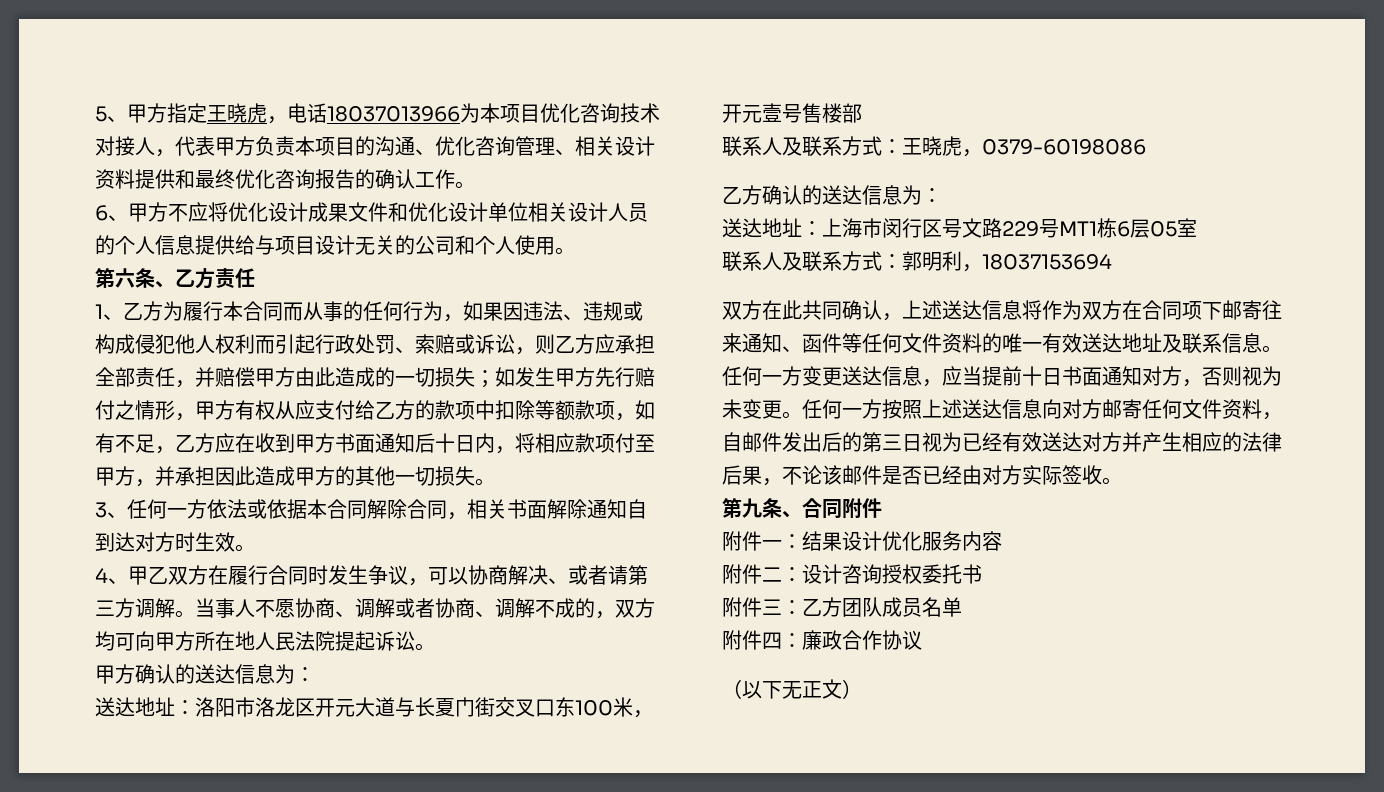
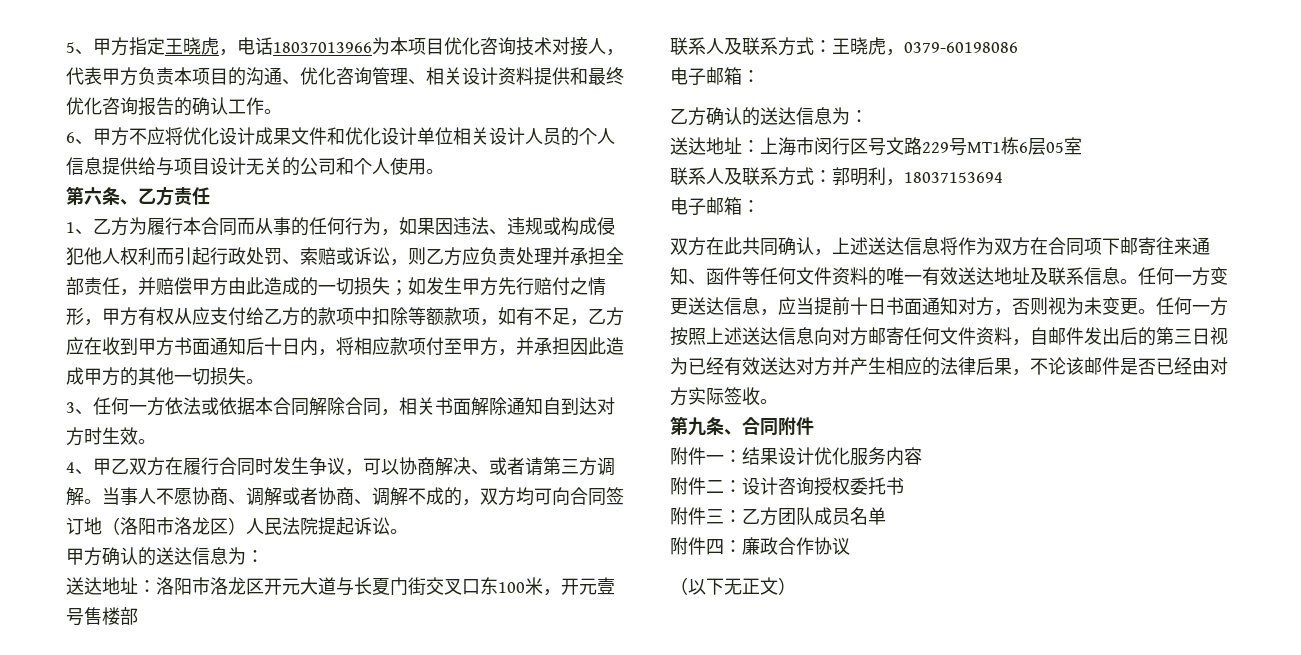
(615, 344) none -> [480,247,570,265] 负责处理并
[155,631,255,651] 甲方所在地 -> [570,487,624,506] [66,517,246,535] 合同签订地（洛阳市洛龙区）
(1146, 147) none -> [670,67,760,86] // 电子邮箱：
(1112, 262) none -> [670,197,760,216] // 电子邮箱：

